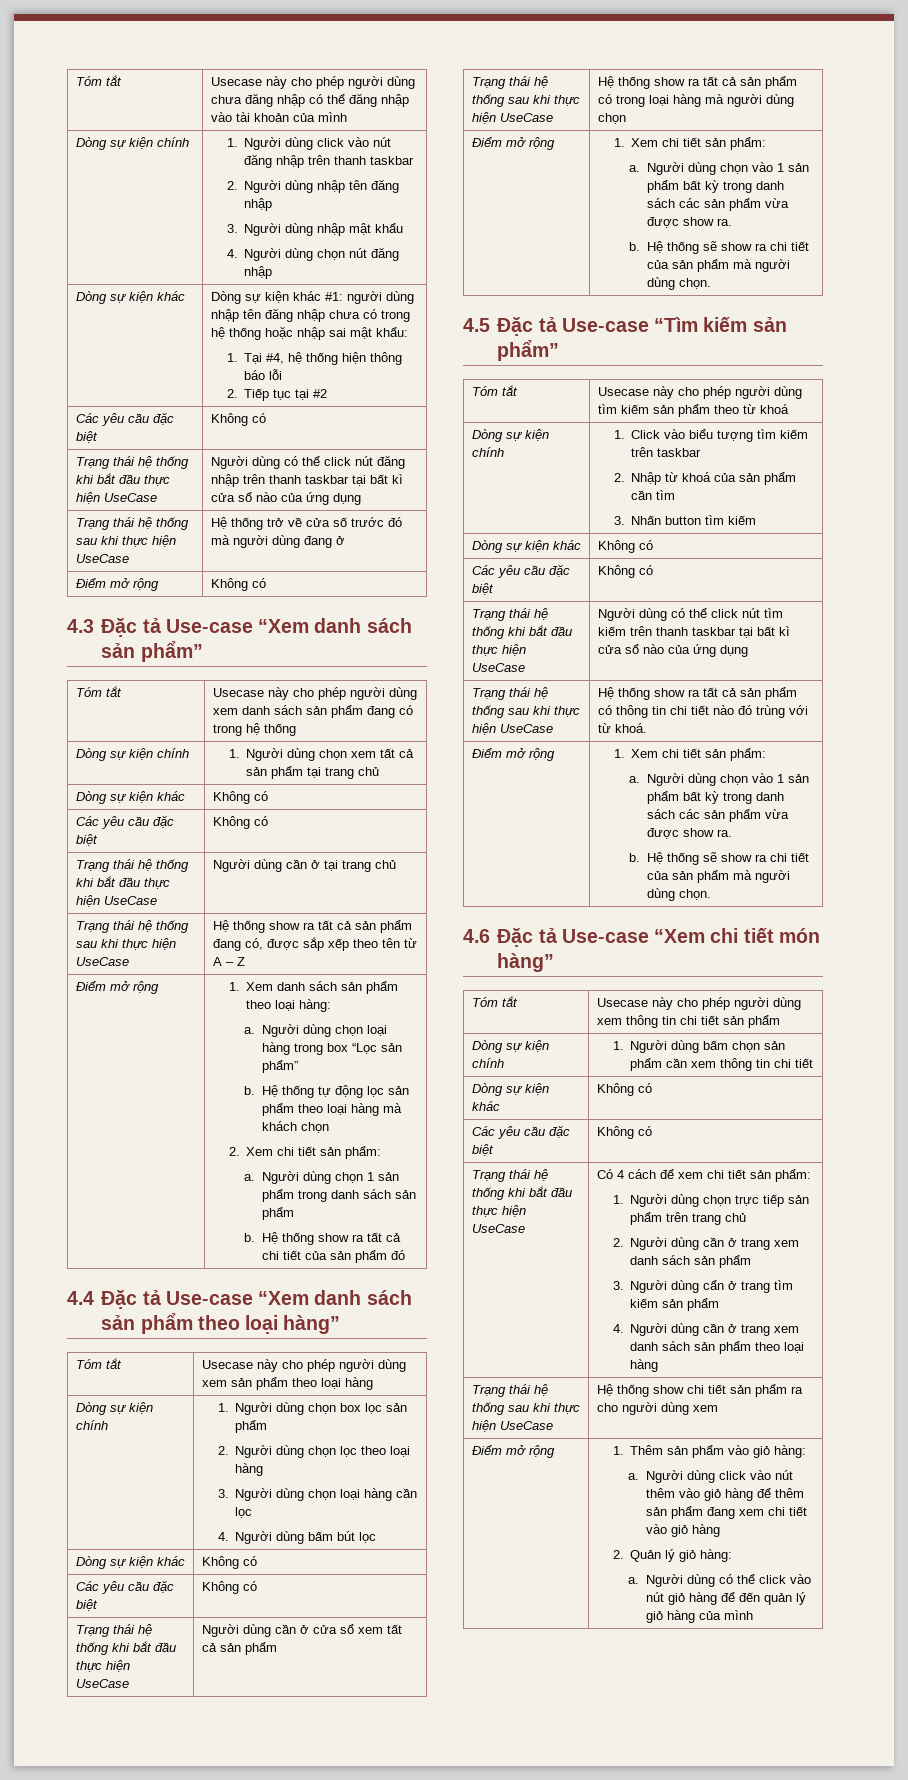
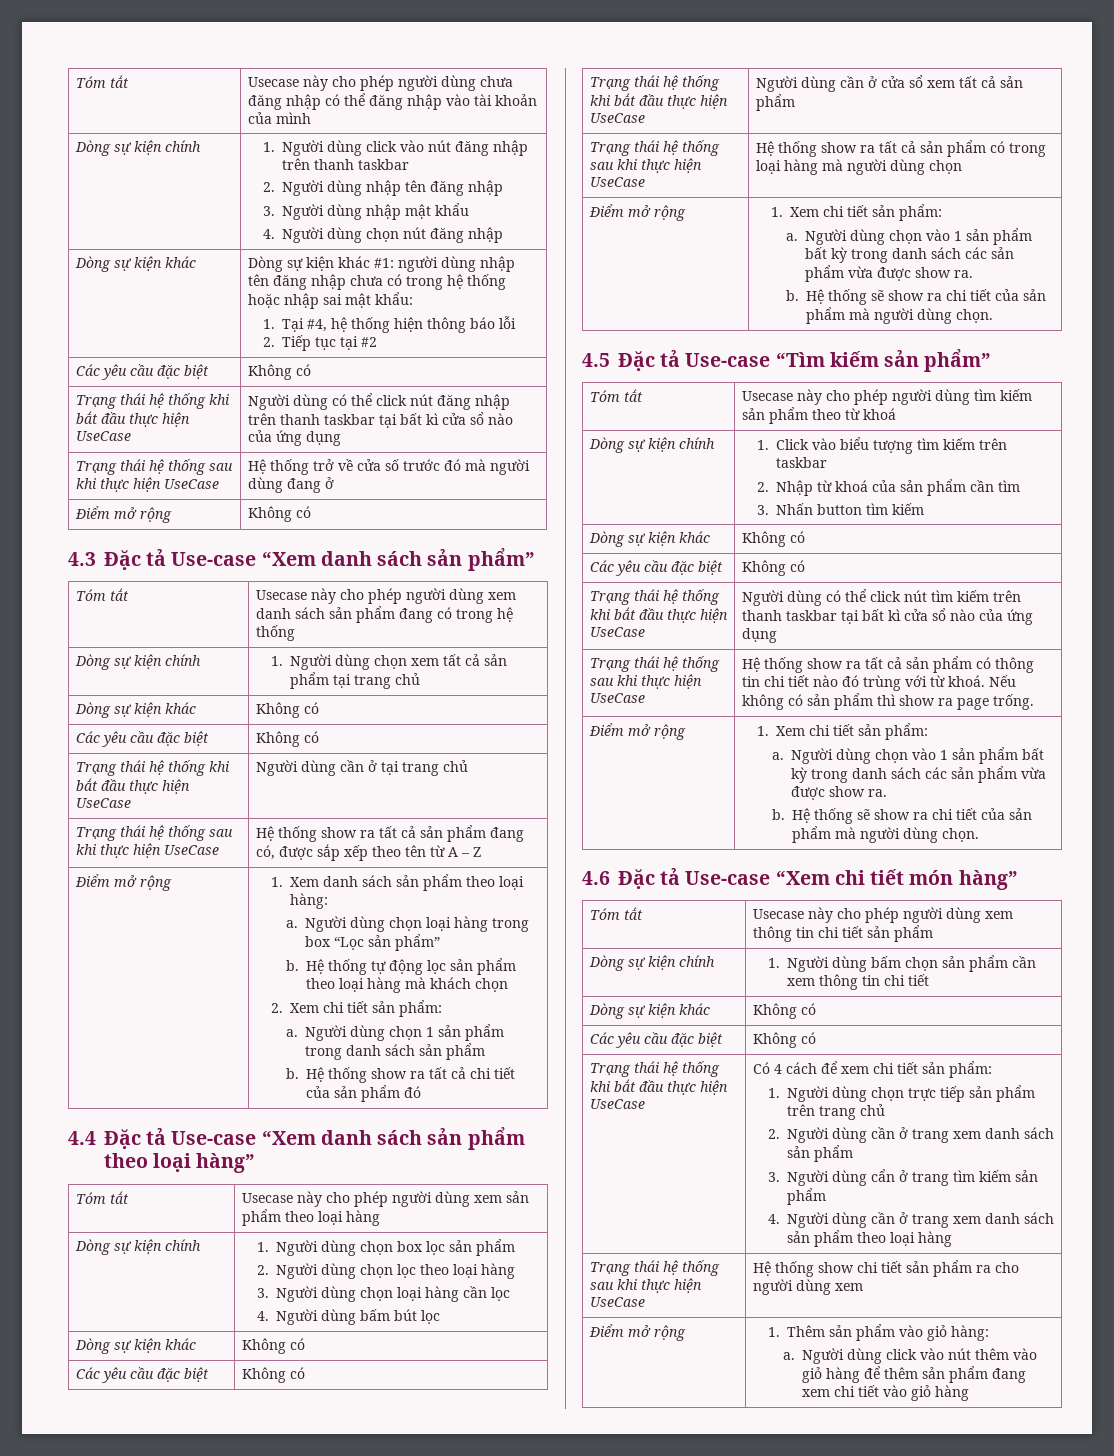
(647, 728) none -> [988,675,1016,687] [741,693,1034,710] Nếu không có sản phẩm thì show ra page trống.
[612,1549,733,1562] [628,1574,811,1587] [645,1592,806,1605] [645,1610,753,1623] // 2. Quản lý giỏ hàng: // a. Người dùng có thể click vào nút giỏ hàng để đến quản lý giỏ hàng của mình -> (969, 1393) none

